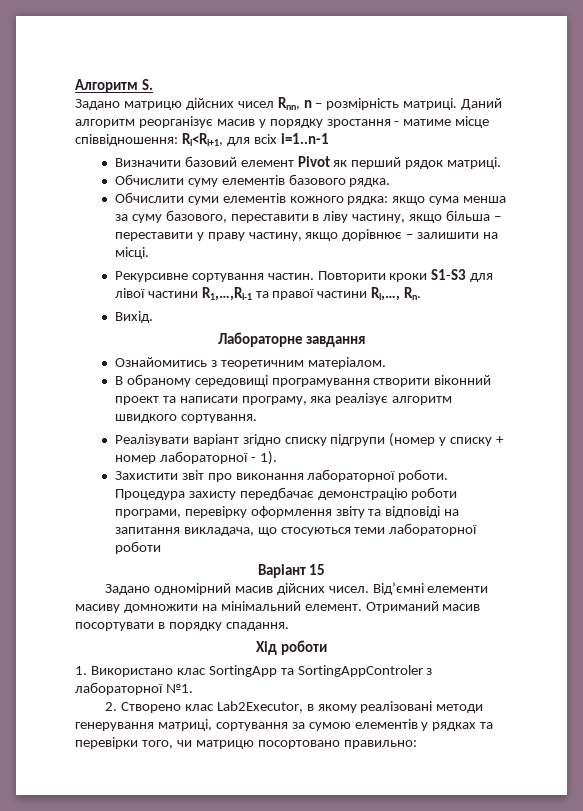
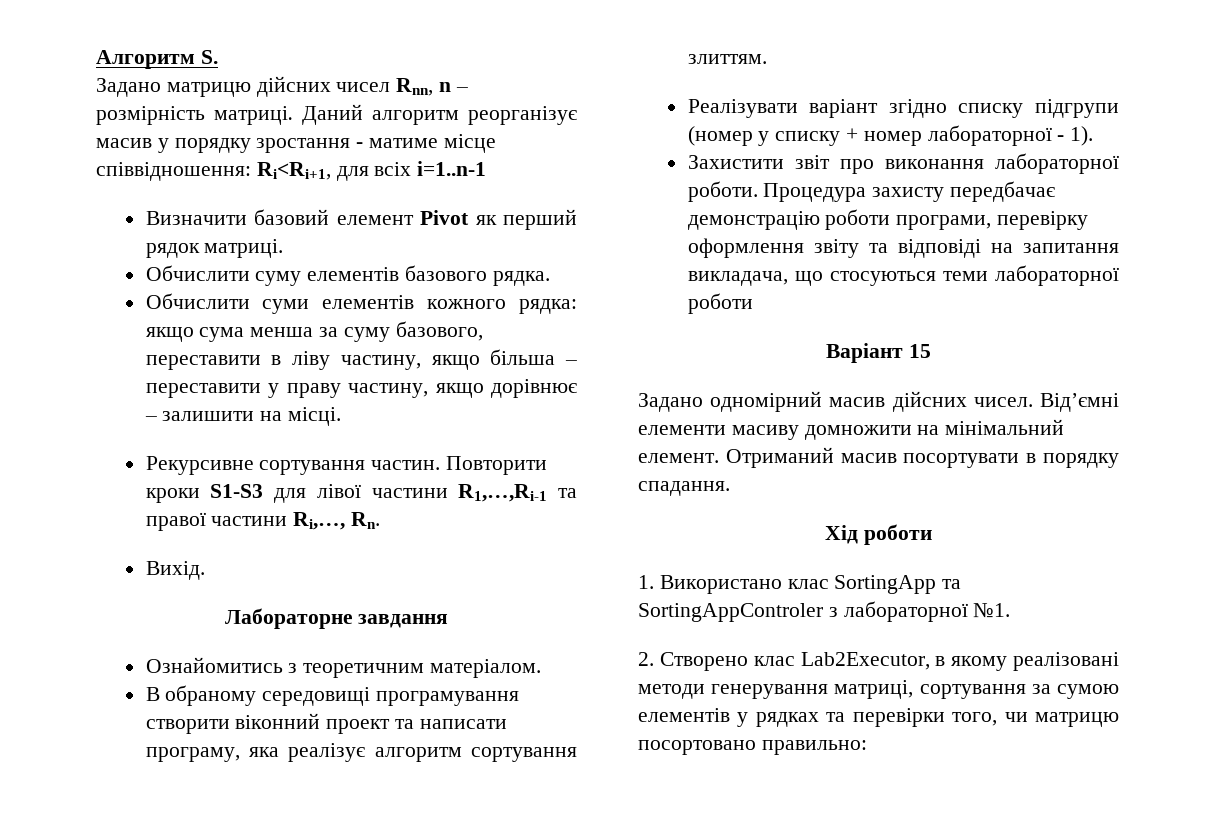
[114,414,257,423] швидкого сортування. -> [470,747,577,762] [687,54,767,64] сортування злиттям.

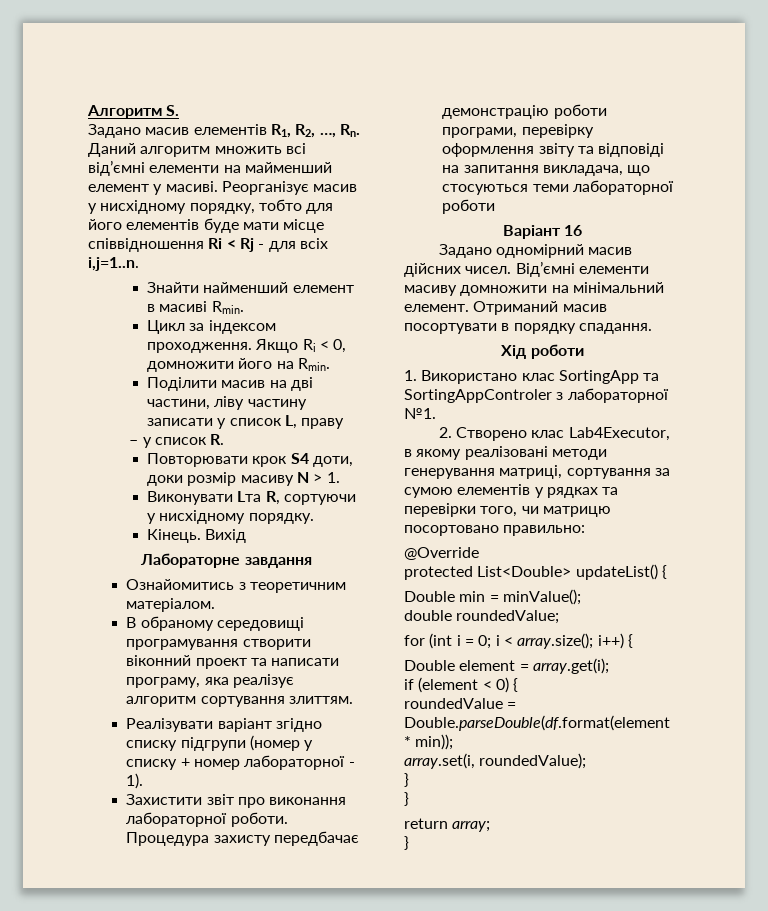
[166,76,468,97] [96,104,577,125] [96,134,496,153] [96,161,487,181] [145,209,577,230] [145,239,284,258] [145,265,550,286] [145,293,577,314] [145,321,483,342] [145,349,577,370] [145,379,577,398] [144,407,342,426] [145,456,548,475] [145,484,577,503] [145,512,381,531] [145,561,205,580] матрицю дійсних чисел Rnn, n – розмірність матриці. Даний алгоритм реорганізує масив у порядку зростання - матиме місце співвідношення: Ri<Ri+1, для всіх i=1..n-1 // Визначити базовий елемент Pivot як перший рядок матриці. // Обчислити суму елементів базового рядка. // Обчислити суми елементів кожного рядка: якщо сума менша за суму базового, переставити в ліву частину, якщо більша – переставити у праву частину, якщо дорівнює – залишити на місці. // Рекурсивне сортування частин. Повторити кроки S1-S3 для лівої частини R1,…,Ri-1 та правої частини Ri,…, Rn. // Вихід. -> [145,124,360,138] [88,143,306,157] [88,160,332,176] [88,181,358,195] [88,199,334,214] [88,218,325,233] [88,238,328,252] [88,257,139,271] [147,282,354,293] [147,301,244,314] [147,320,276,334] [147,339,347,353] [147,358,331,372] [147,377,314,391] [147,396,307,410] [147,415,345,429] [129,434,225,448] [147,453,354,467] [147,472,340,486] [147,491,357,505] [147,510,314,524] [147,529,247,543] масив елементів R1, R2, …, Rn. Даний алгоритм множить всі від’ємні елементи на майменший елемент у масиві. Реорганізує масив у нисхідному порядку, тобто для його елементів буде мати місце співвідношення Ri < Rj - для всіх i,j=1..n. // Знайти найменший елемент в масиві Rmin. // Цикл за індексом проходження. Якщо Ri < 0, домножити його на Rmin. // Поділити масив на дві частини, ліву частину записати у список L, праву // – у список R. // Повторювати крок S4 доти, доки розмір масиву N > 1. // Виконувати Lта R, сортуючи у нисхідному порядку. // Кінець. Вихід
[908,344,931,358] 15 -> [564,225,583,236] 16
[800,652,930,670] Lab2Executor, -> [568,427,670,441] Lab4Executor,
(867, 747) none -> [404,547,479,560] [404,564,667,580] [404,589,581,605] [404,610,560,624] [404,633,633,649] [404,658,609,674] [404,677,519,693] [404,698,517,709] [404,715,670,731] [404,734,454,750] [404,753,587,769] [404,773,409,787] [404,792,409,806] [404,818,491,832] [404,836,409,850] // @Override // protected List<Double> updateList() { // Double min = minValue(); // double roundedValue; // for (int i = 0; i < array.size(); i++) { // Double element = array.get(i); // if (element < 0) { // roundedValue = Double.parseDouble(df.format(element * min)); // array.set(i, roundedValue); // } // } // return array; // }

